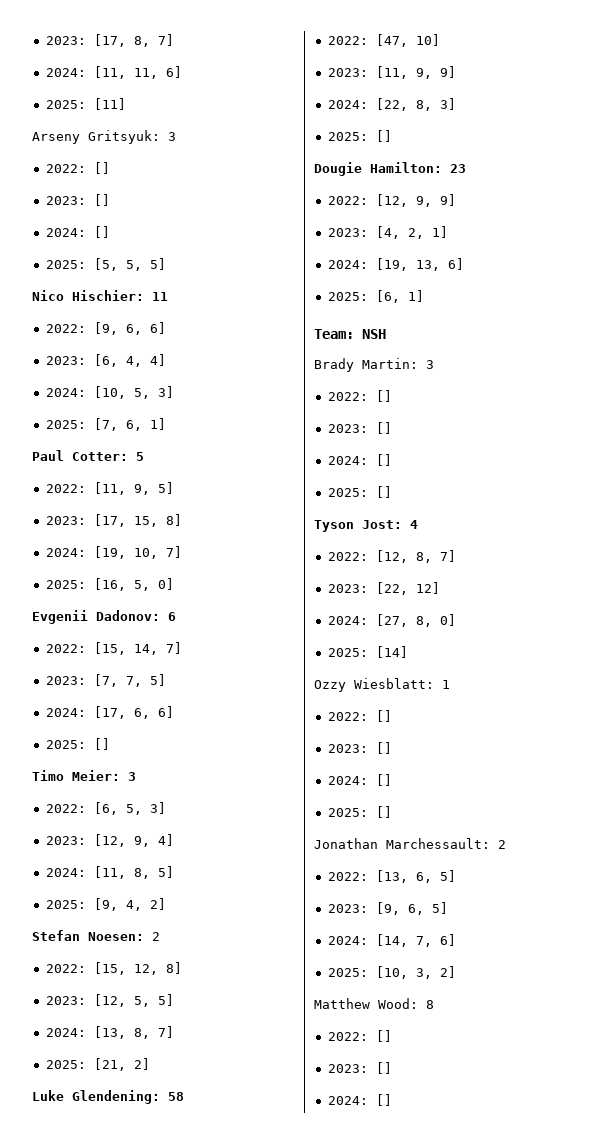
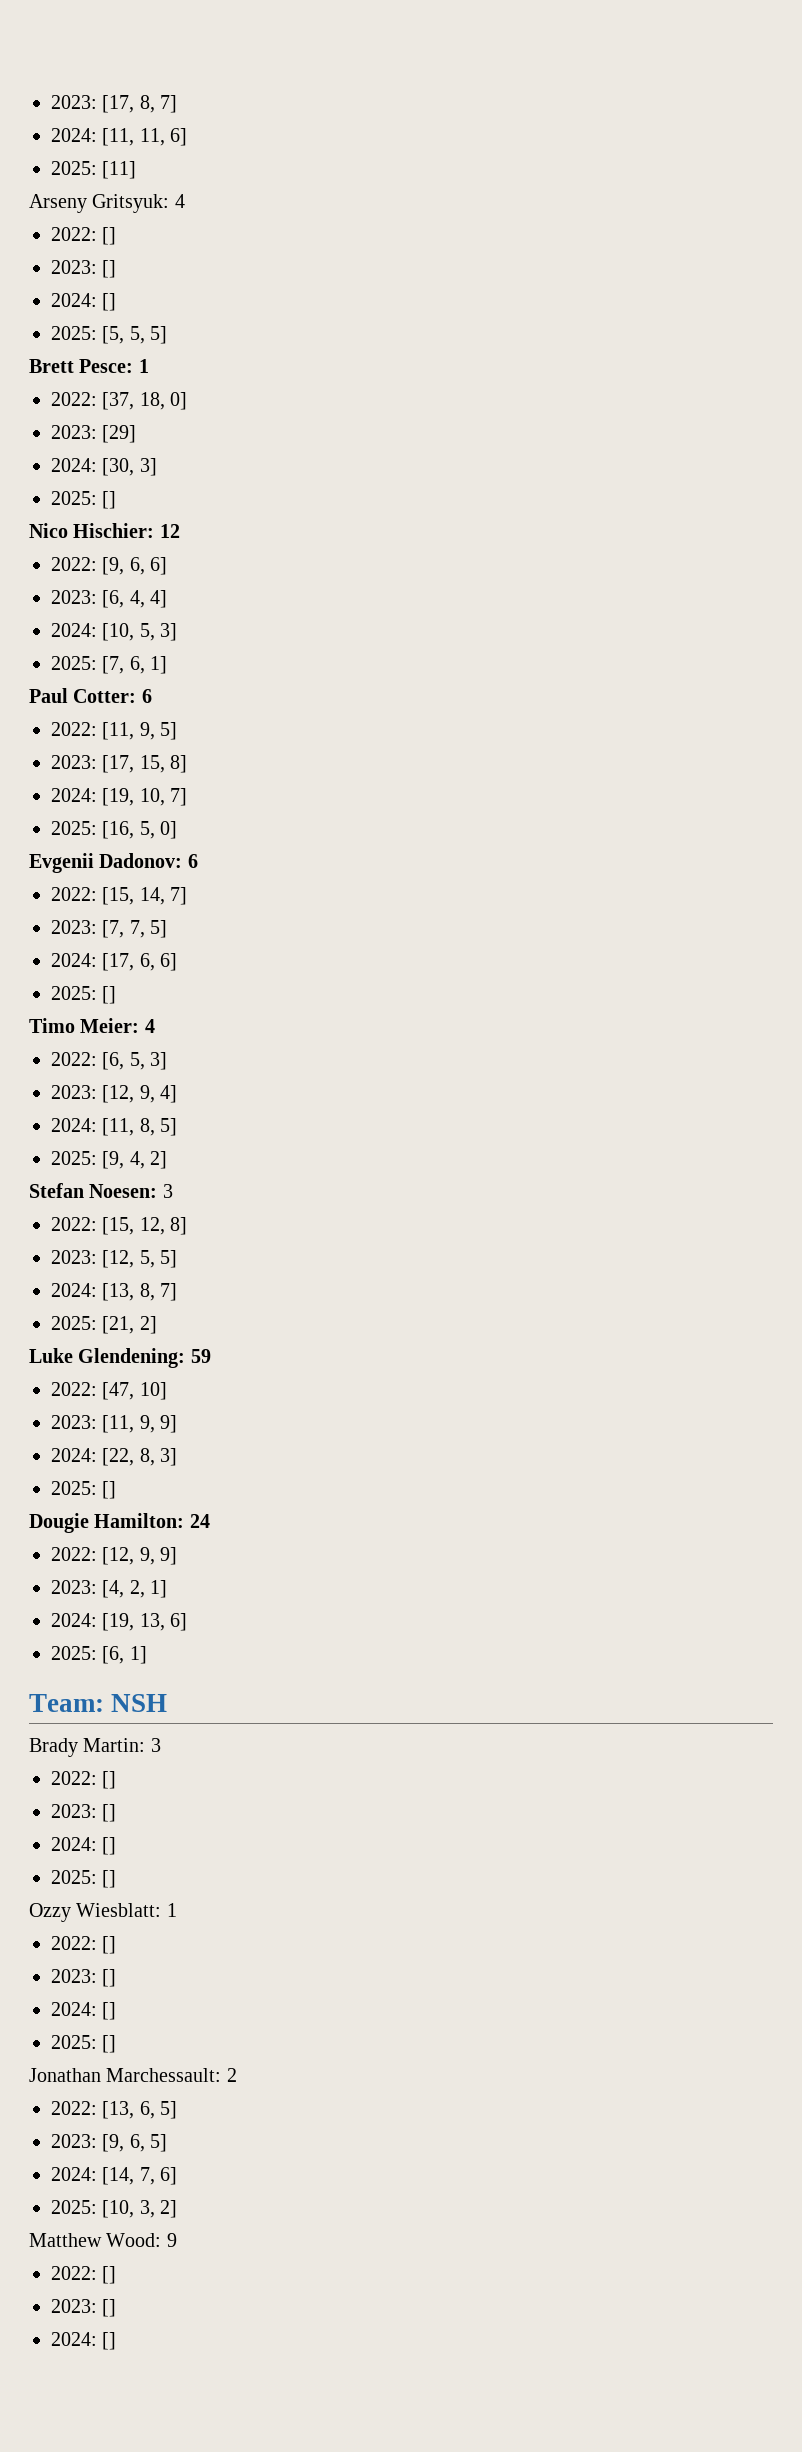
[168,132,176,141] 3 -> [174,194,185,208] 4
(166, 264) none -> [29,359,149,373] [51,392,188,410] [51,425,137,443] [51,458,157,476] [51,491,117,509] // Brett Pesce: 1 // 2022: [37, 18, 0] // 2023: [29] // 2024: [30, 3] // 2025: []
[152,292,168,301] 11 -> [159,524,180,538] 12
[136,452,144,461] 5 -> [141,689,152,703] 6
[128,772,136,781] 3 -> [144,1019,155,1033] 4
[152,932,160,941] 2 -> [162,1184,173,1198] 3
[168,1092,184,1101] 58 -> [190,1349,211,1363] 59
[450,164,466,173] 23 -> [189,1514,210,1528] 24
[314,520,418,532] [327,550,456,563] [327,582,440,595] [327,614,456,627] [327,646,408,658] // Tyson Jost: 4 // 2022: [12, 8, 7] // 2023: [22, 12] // 2024: [27, 8, 0] // 2025: [14] -> (117, 1879) none
[426,1000,434,1009] 8 -> [166,2233,177,2247] 9

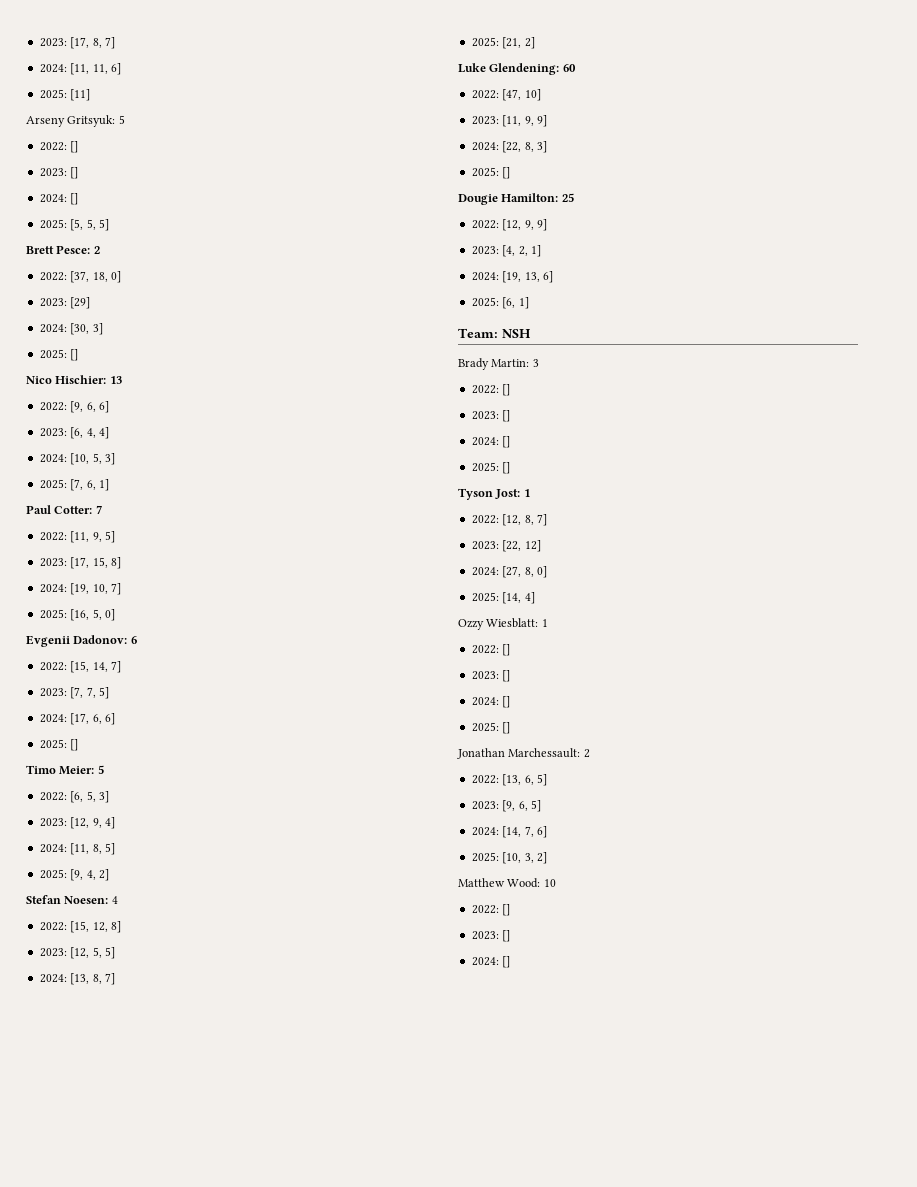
[174,194,185,208] 4 -> [118,115,125,124] 5
[138,359,149,373] 1 -> [93,246,100,254] 2
[159,524,180,538] 12 -> [109,376,122,384] 13
[141,689,152,703] 6 -> [95,505,102,514] 7
[144,1019,155,1033] 4 -> [97,765,104,774] 5
[162,1184,173,1198] 3 -> [111,896,118,904] 4
[190,1349,211,1363] 59 -> [562,64,576,72] 60
[189,1514,210,1528] 24 -> [561,193,574,202] 25
(117, 1879) none -> [458,488,530,500] [471,514,547,526] [471,540,541,552] [471,566,547,578] [471,592,535,604] // Tyson Jost: 1 // 2022: [12, 8, 7] // 2023: [22, 12] // 2024: [27, 8, 0] // 2025: [14, 4]
[166,2233,177,2247] 9 -> [543,879,556,887] 10

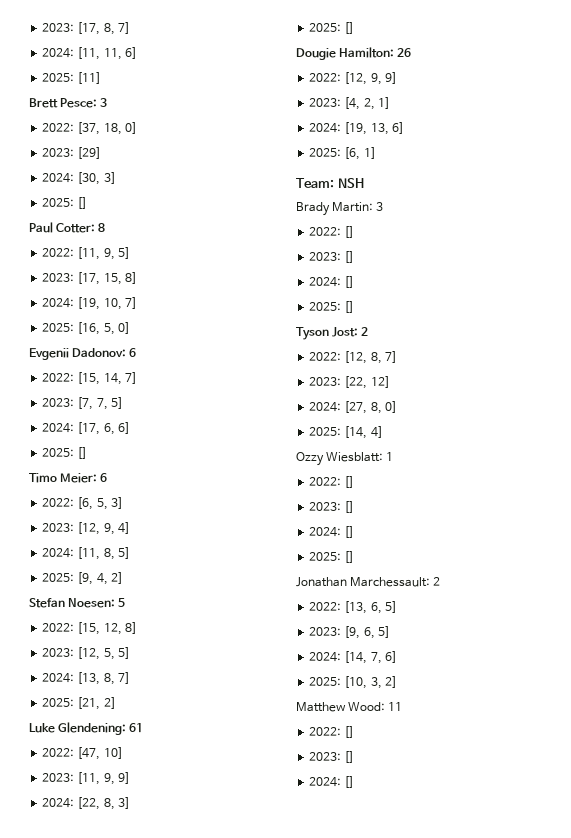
[26,115,125,127] [39,141,79,153] [39,167,79,179] [39,193,79,205] [39,219,109,231] // Arseny Gritsyuk: 5 // 2022: [] // 2023: [] // 2024: [] // 2025: [5, 5, 5] -> (102, 78) none
[93,246,100,254] 2 -> [100,98,108,107] 3
[26,375,122,384] [39,401,109,413] [39,427,109,439] [39,453,115,465] [39,479,109,491] // Nico Hischier: 13 // 2022: [9, 6, 6] // 2023: [6, 4, 4] // 2024: [10, 5, 3] // 2025: [7, 6, 1] -> (88, 203) none
[95,505,102,514] 7 -> [98,223,106,232] 8
[97,765,104,774] 5 -> [100,473,108,482] 6
[111,896,118,904] 4 -> [118,598,126,607] 5
[562,64,576,72] 60 -> [129,723,144,733] 61
[561,193,574,202] 25 -> [397,48,412,57] 26
[523,489,530,497] 1 -> [361,327,369,336] 2
[543,879,556,887] 10 -> [388,702,403,711] 11

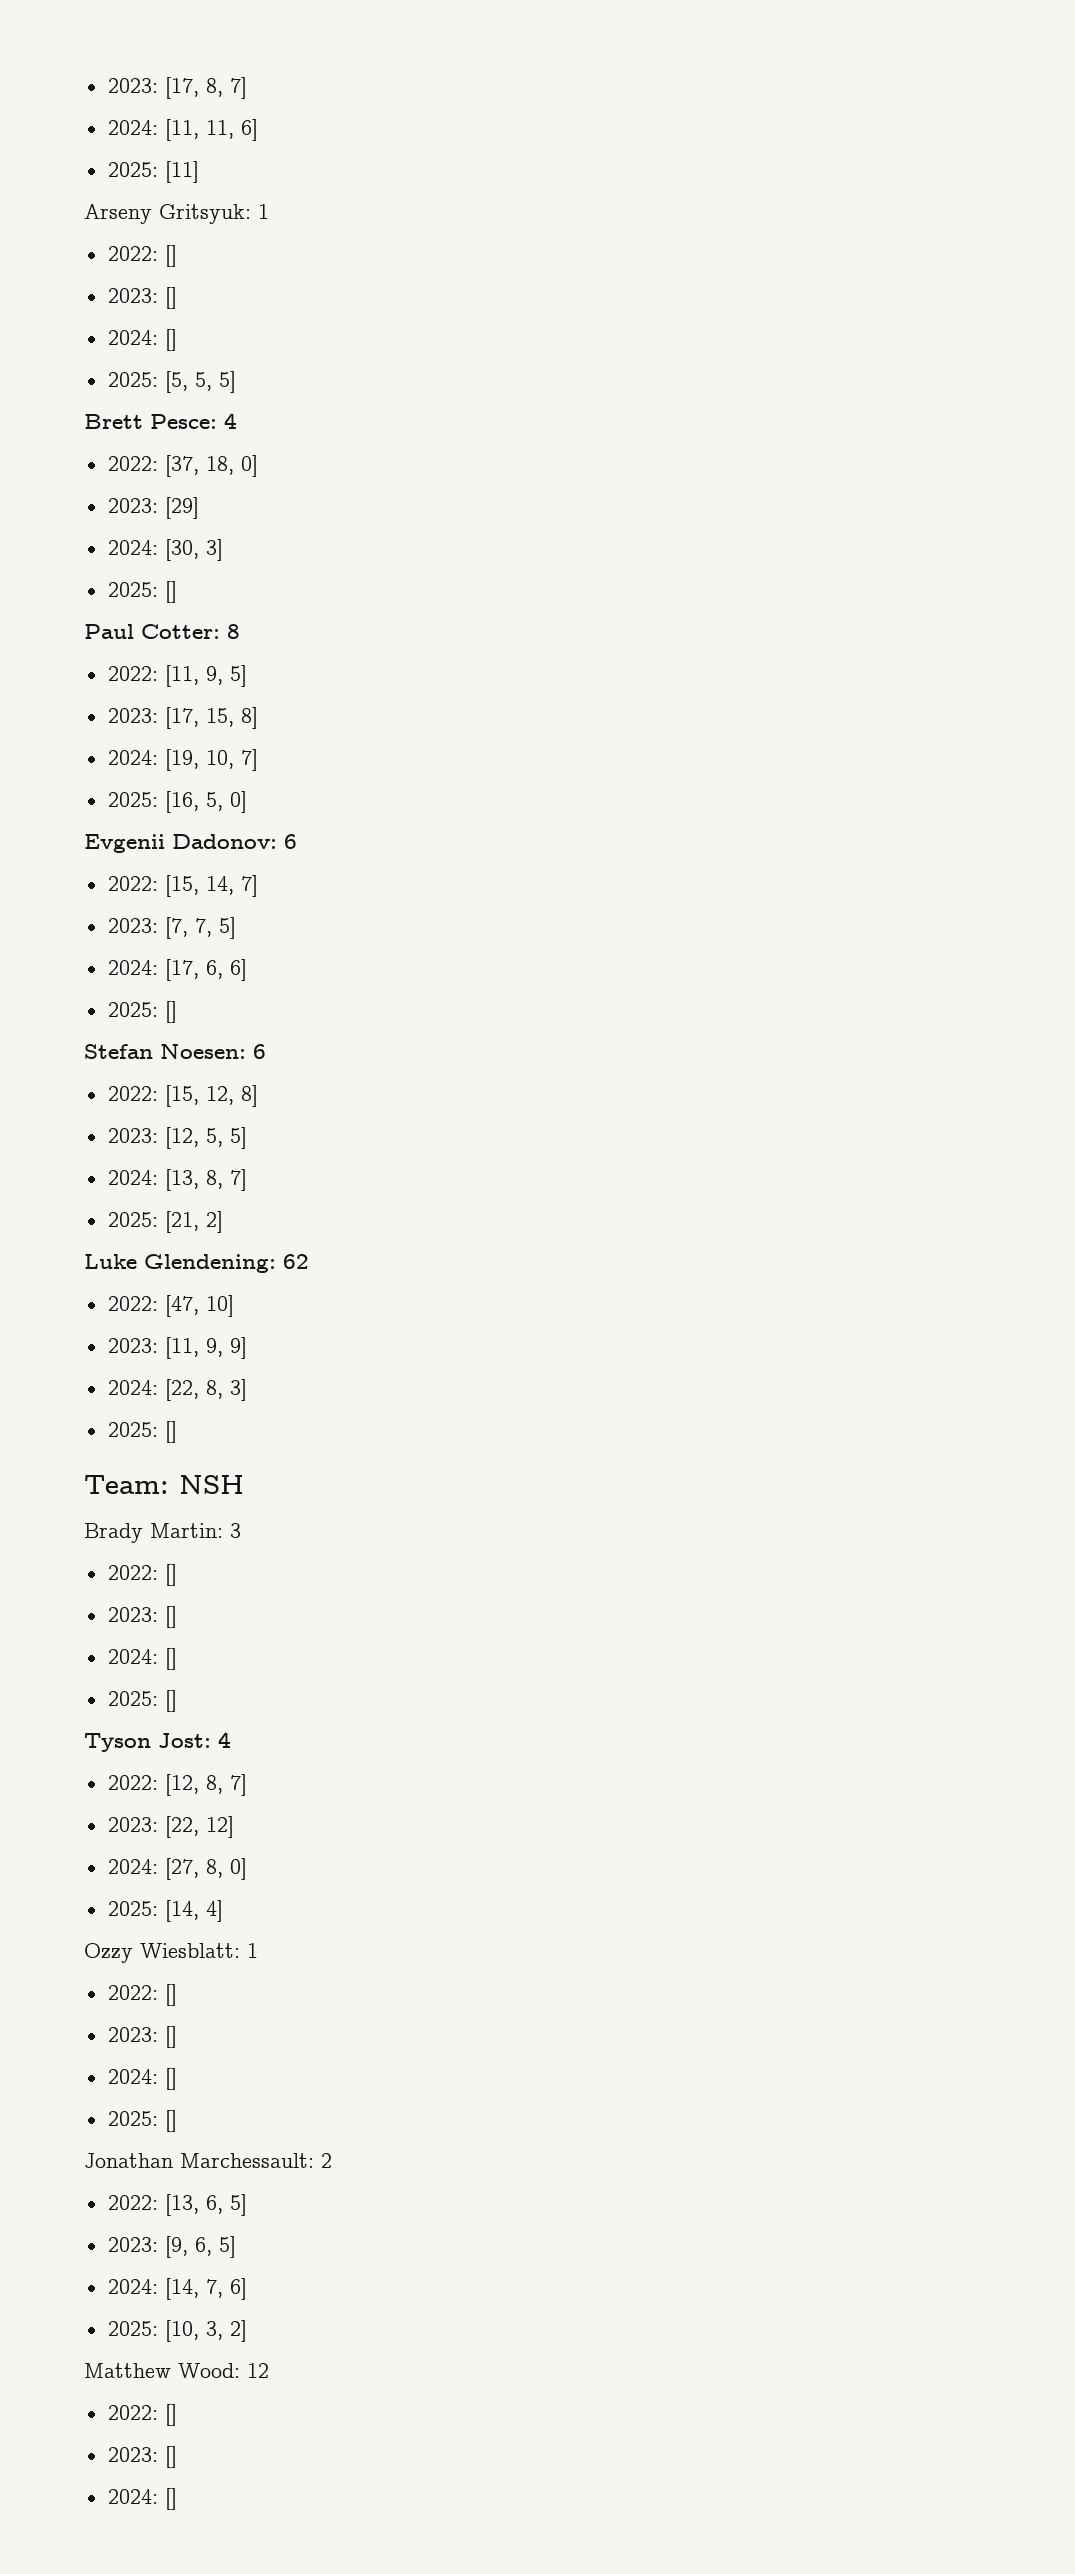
(102, 78) none -> [84,204,269,224] [107,245,177,267] [107,287,177,309] [107,329,177,351] [107,371,236,393] // Arseny Gritsyuk: 1 // 2022: [] // 2023: [] // 2024: [] // 2025: [5, 5, 5]
[100,98,108,107] 3 -> [224,413,237,429] 4
[29,473,108,483] [42,497,123,510] [42,522,130,535] [42,547,130,560] [42,572,123,585] // Timo Meier: 6 // 2022: [6, 5, 3] // 2023: [12, 9, 4] // 2024: [11, 8, 5] // 2025: [9, 4, 2] -> (177, 1012) none
[118,598,126,607] 5 -> [253,1044,266,1059] 6
[129,723,144,733] 61 -> [283,1254,309,1269] 62
[296,47,412,60] [309,72,397,85] [309,97,390,110] [309,122,404,135] [309,147,376,160] // Dougie Hamilton: 26 // 2022: [12, 9, 9] // 2023: [4, 2, 1] // 2024: [19, 13, 6] // 2025: [6, 1] -> (177, 1432) none
[361,327,369,336] 2 -> [218,1732,231,1748] 4
[388,702,403,711] 11 -> [247,2363,269,2378] 12

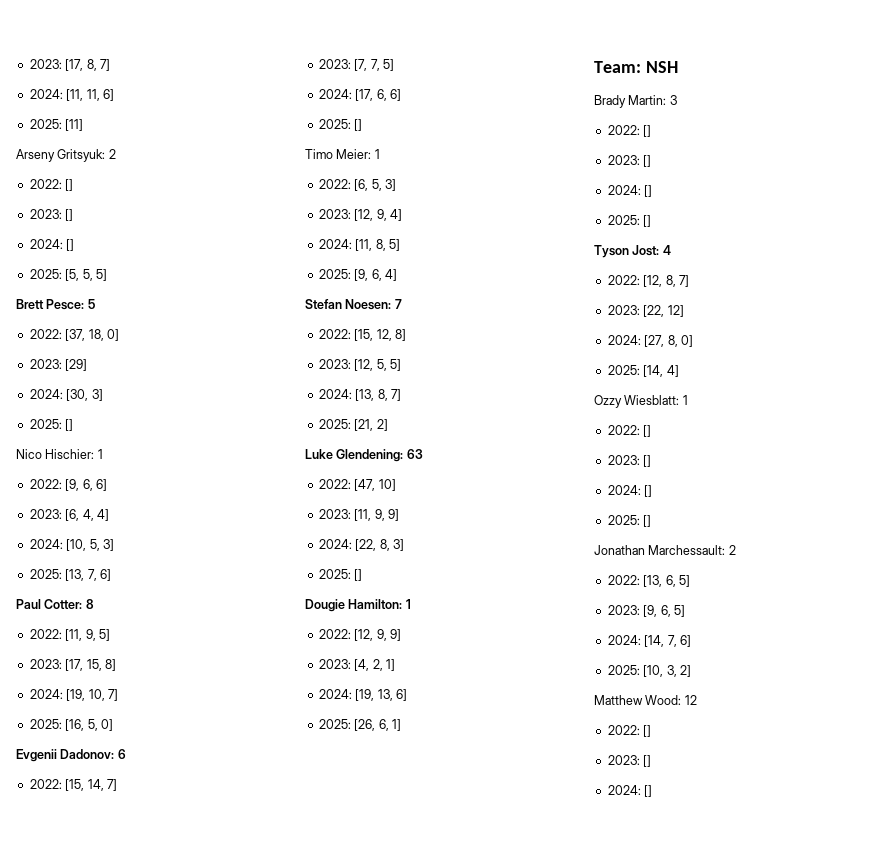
[258,204,269,219] 1 -> [108,149,116,159] 2
[224,413,237,429] 4 -> [87,299,95,309] 5
(177, 592) none -> [16,449,103,459] [29,479,107,491] [29,509,109,521] [29,539,114,551] [29,569,111,581] // Nico Hischier: 1 // 2022: [9, 6, 6] // 2023: [6, 4, 4] // 2024: [10, 5, 3] // 2025: [13, 7, 6]
(177, 1012) none -> [305,149,380,159] [318,179,396,191] [318,209,402,221] [318,239,400,251] [318,269,397,281] // Timo Meier: 1 // 2022: [6, 5, 3] // 2023: [12, 9, 4] // 2024: [11, 8, 5] // 2025: [9, 6, 4]
[253,1044,266,1059] 6 -> [394,299,402,309] 7
[283,1254,309,1269] 62 -> [406,449,423,459] 63
(177, 1432) none -> [305,599,411,612] [318,629,401,641] [318,659,395,671] [318,689,407,701] [318,719,401,731] // Dougie Hamilton: 1 // 2022: [12, 9, 9] // 2023: [4, 2, 1] // 2024: [19, 13, 6] // 2025: [26, 6, 1]

